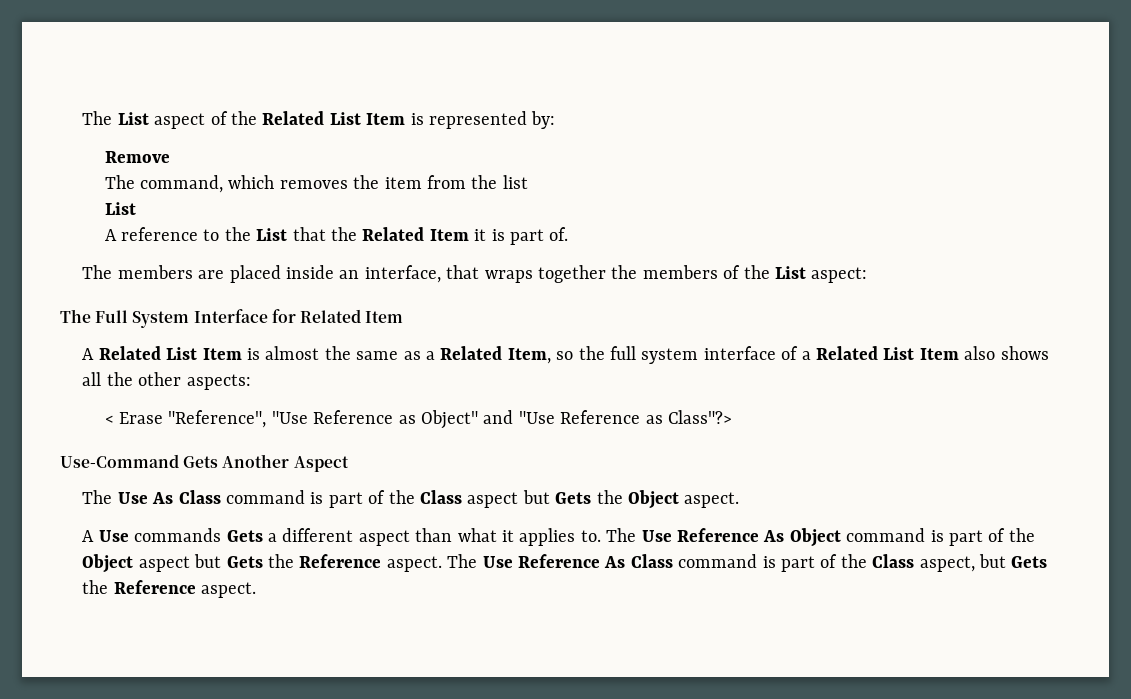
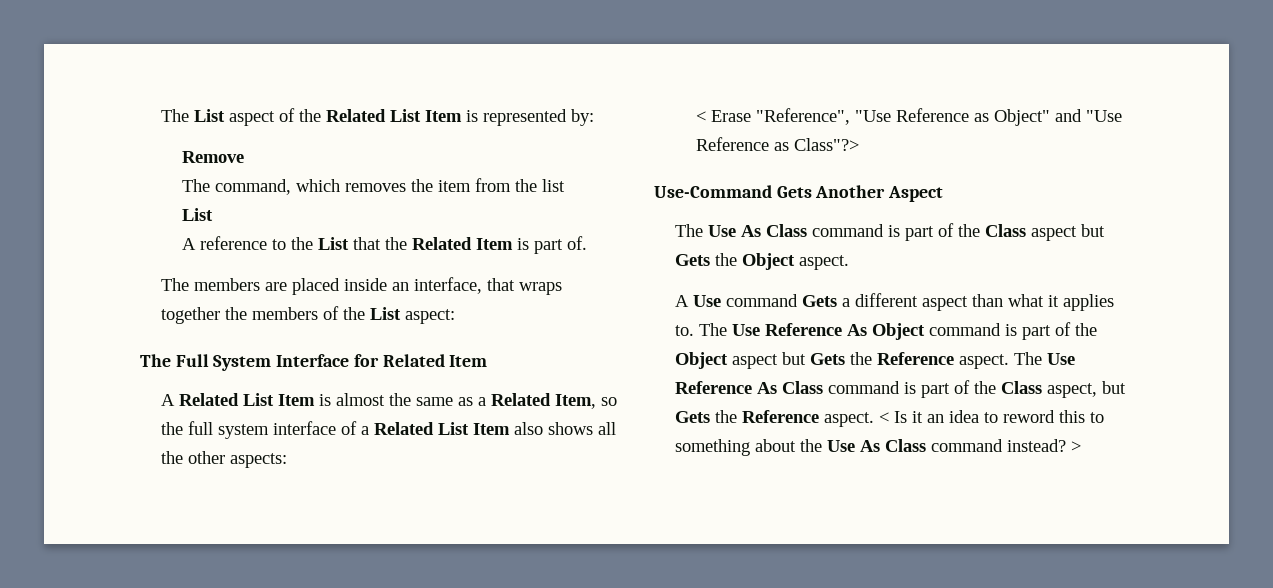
[474,229,487,241] it -> (513, 244) none
[134,528,222,542] commands -> [725,294,798,307] command
(257, 590) none -> [878,410,1104,423] [674,439,1081,456] < Is it an idea to reword this to something about the Use As Class command instead? >

